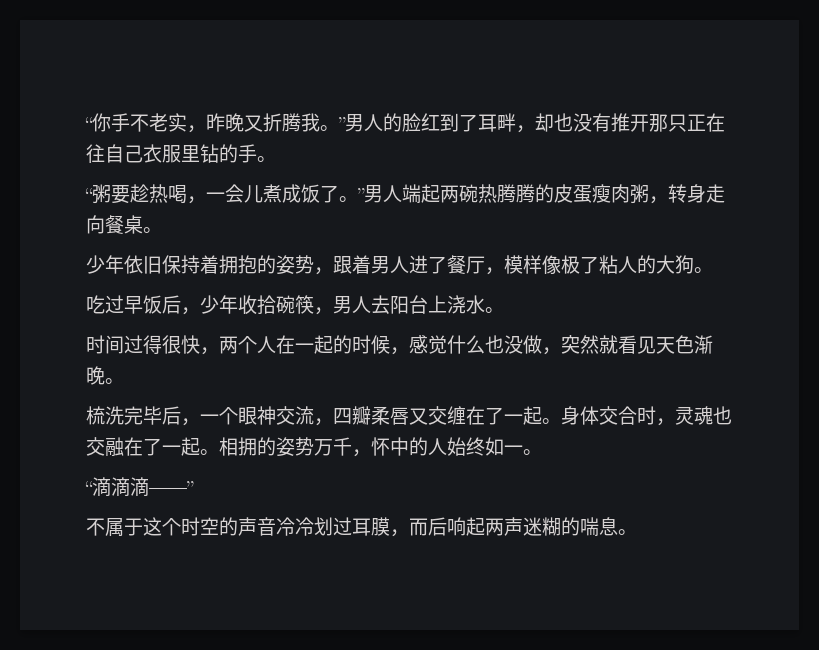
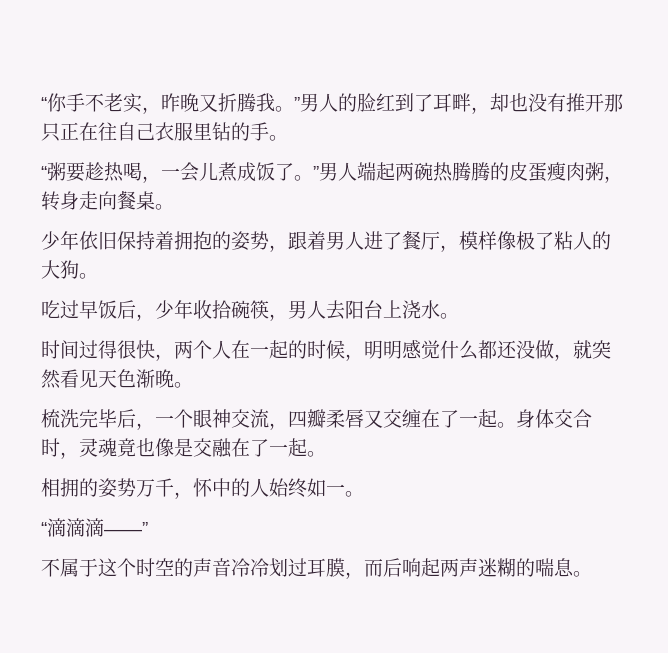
(409, 351) none -> [364,340,402,359] 明明
[485,335,618,355] 也没做，突然就 -> [478,340,611,361] [41,369,61,389] 都还没做，就突然
[713,406,732,425] 也 -> [117,438,193,457] 竟也像是
(219, 452) none -> (326, 454) //

